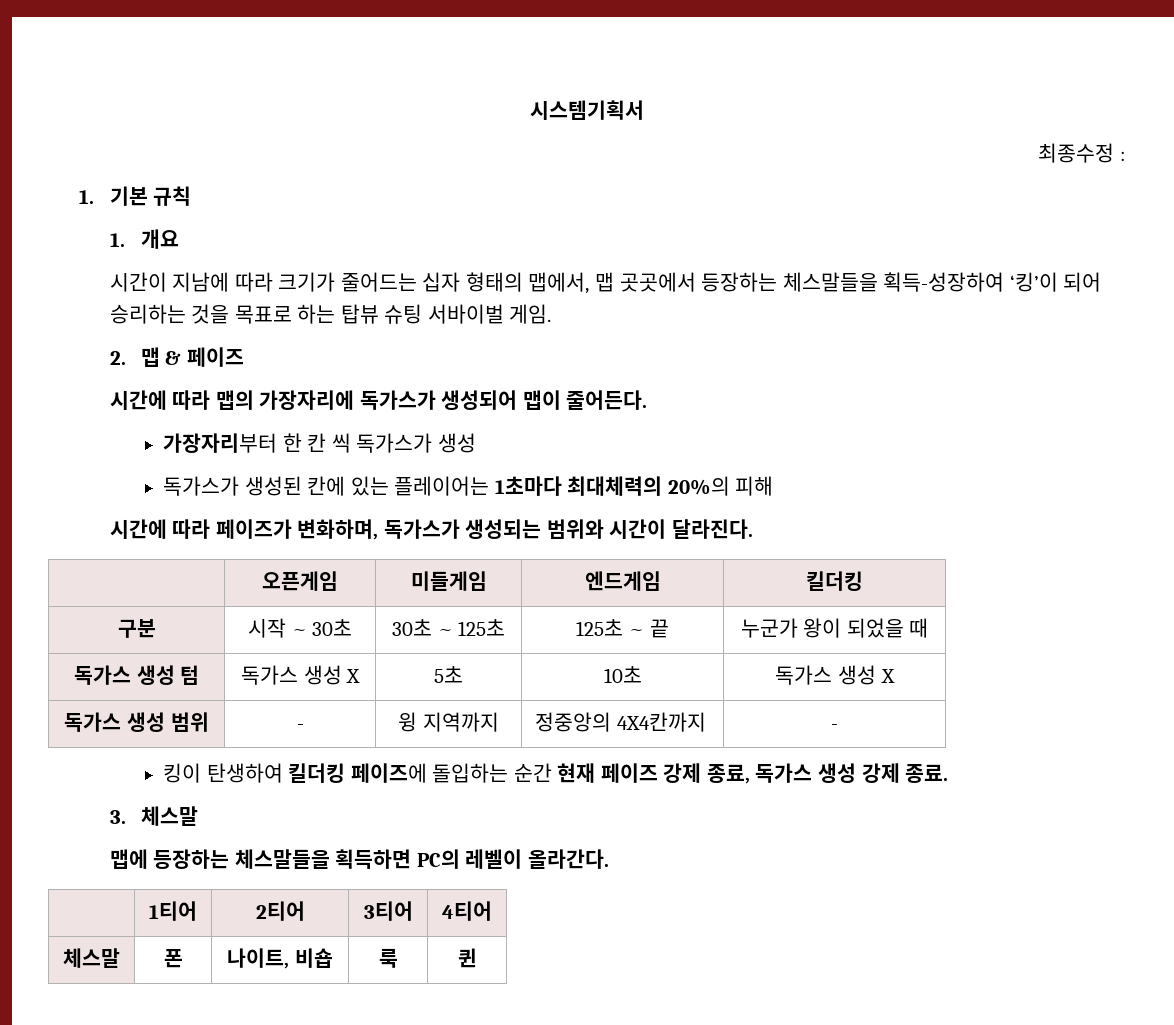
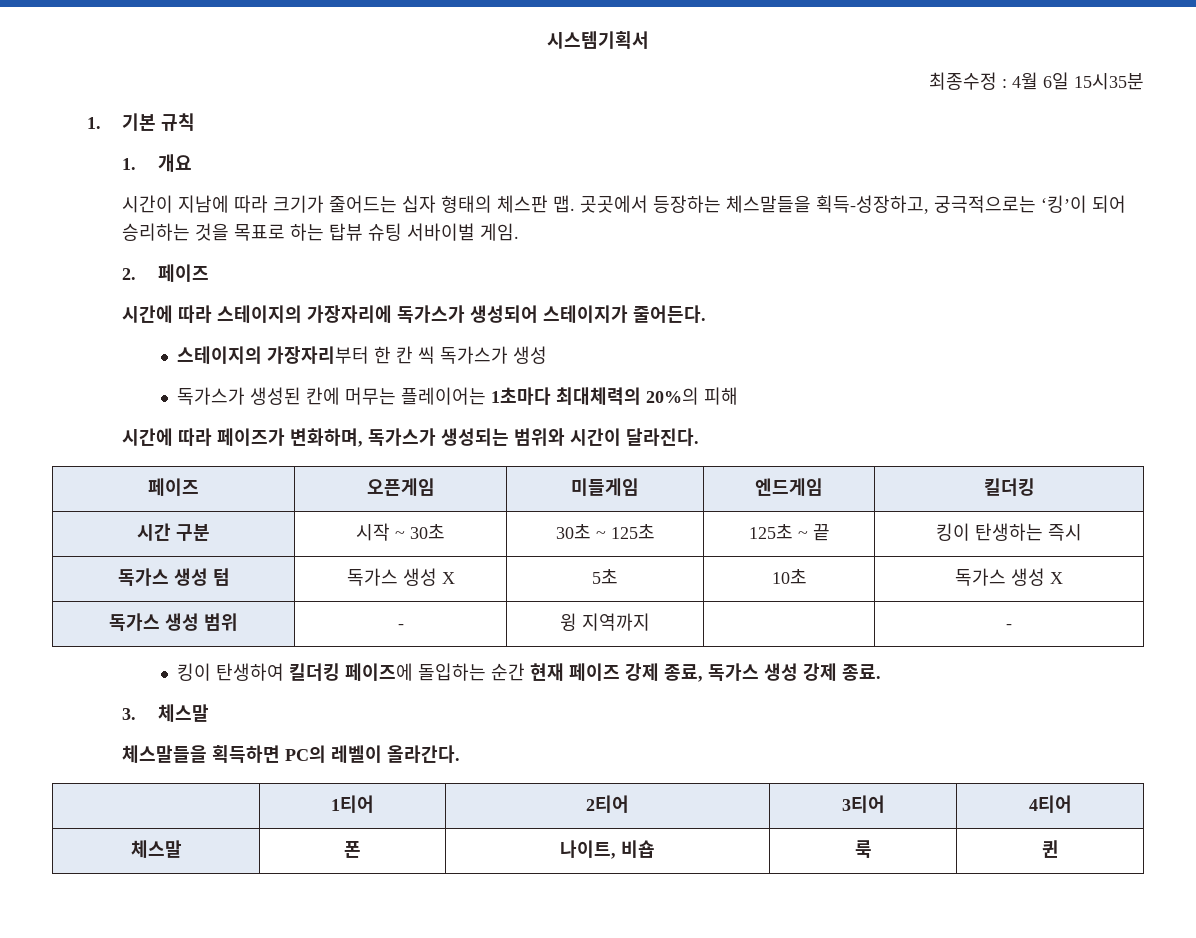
(1127, 156) none -> [1012,72,1144,90] 4월 6일 15시35분
[528,272,614,294] 맵에서, 맵 -> [497,195,576,213] 체스판 맵.
[883,272,1005,292] 획득-성장하여 -> [816,195,1037,214] 획득-성장하고, 궁극적으로는
[140,347,182,367] 맵 & -> (137, 274) none
[215,390,254,410] 맵의 -> [217,305,303,323] 스테이지의
[522,390,561,410] 맵이 -> [543,305,629,323] 스테이지가
(648, 400) none -> [177,346,263,364] 스테이지의
[350,476,389,496] 있는 -> [345,387,397,405] 머무는
(753, 529) none -> [148,478,199,496] 페이즈
(863, 581) none -> [137,523,171,541] 시간
[740,618,929,638] 누군가 왕이 되었을 때 -> [936,523,1082,541] 킹이 탄생하는 즉시
[535,712,706,732] 정중앙의 4X4칸까지 -> (650, 622) none
[109,849,230,869] 맵에 등장하는 -> (209, 713) none

